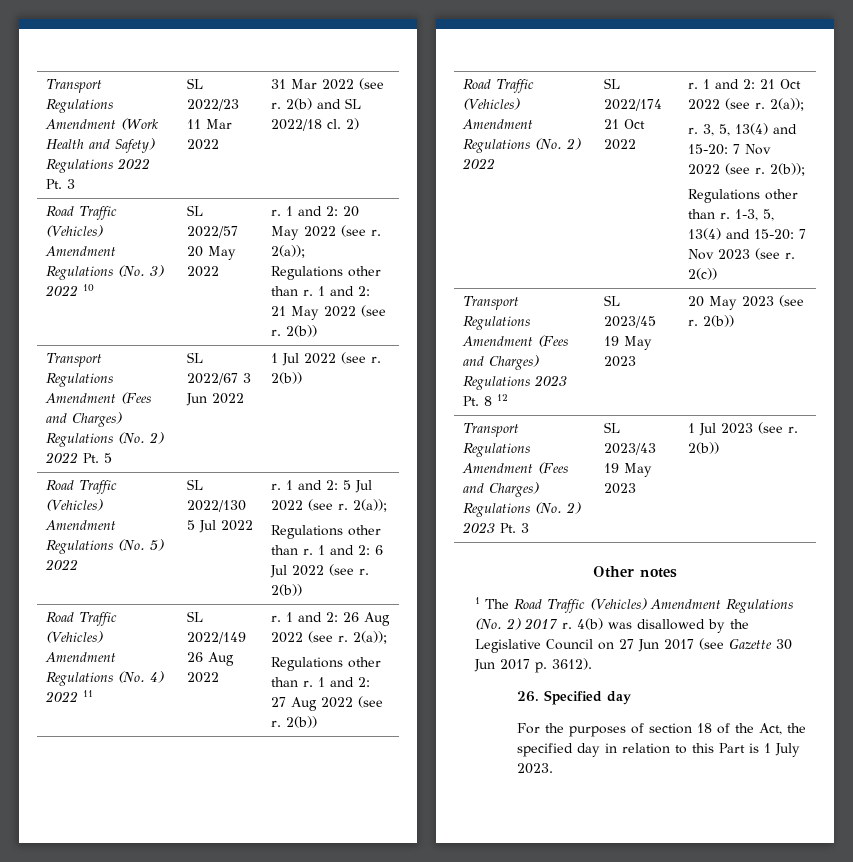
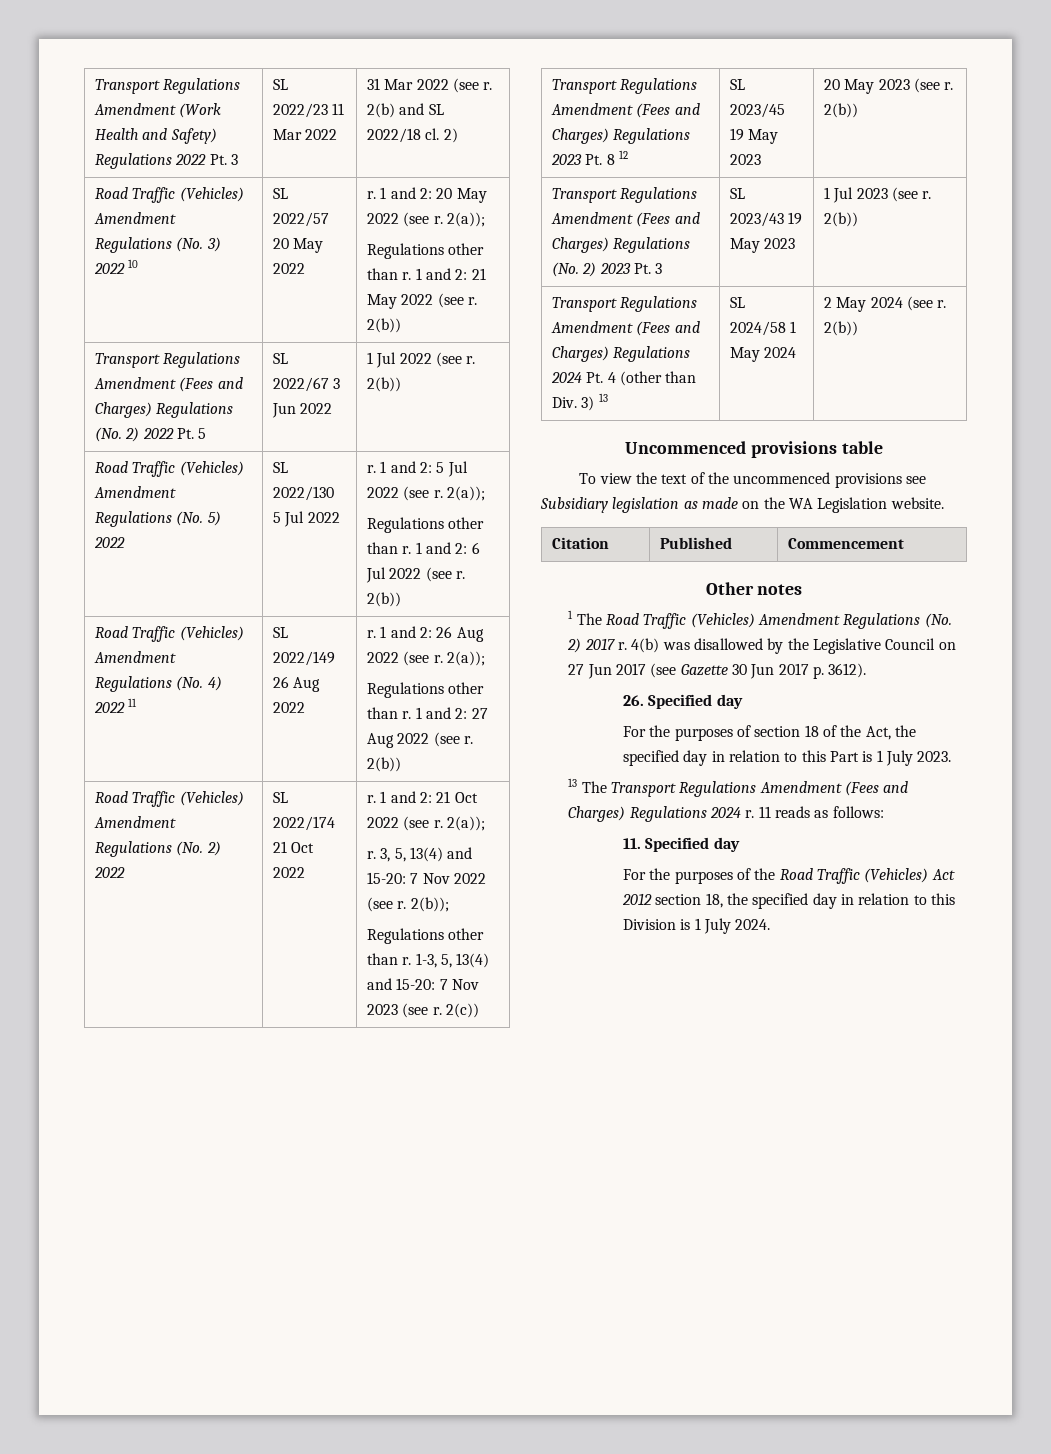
(720, 448) none -> [552,296,698,312] [551,321,700,336] [552,346,691,362] [551,371,697,386] [552,393,608,411] [730,297,746,308] [730,321,797,336] [730,347,797,362] [824,296,947,312] [824,321,859,336] [625,441,883,458] [579,472,926,488] [540,497,944,513] [552,537,610,549] [660,537,733,549] [788,538,905,549] // Transport Regulations Amendment (Fees and Charges) Regulations 2024 Pt. 4 (other than Div. 3) 13 | SL 2024/58 1 May 2024 | 2 May 2024 (see r. 2(b)) // Uncommenced provisions table // To view the text of the uncommenced provisions see Subsidiary legislation as made on the WA Legislation website. // Citation | Published | Commencement
(553, 768) none -> [568,778,909,797] [568,806,884,822] [622,837,740,852] [622,868,955,884] [621,893,955,909] [622,918,771,934] // 13 The Transport Regulations Amendment (Fees and Charges) Regulations 2024 r. 11 reads as follows: // 11. Specified day // For the purposes of the Road Traffic (Vehicles) Act 2012 section 18, the specified day in relation to this Division is 1 July 2024.

